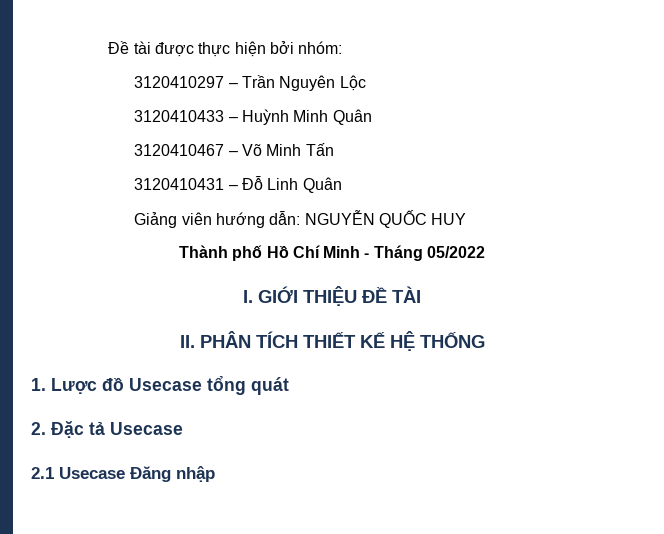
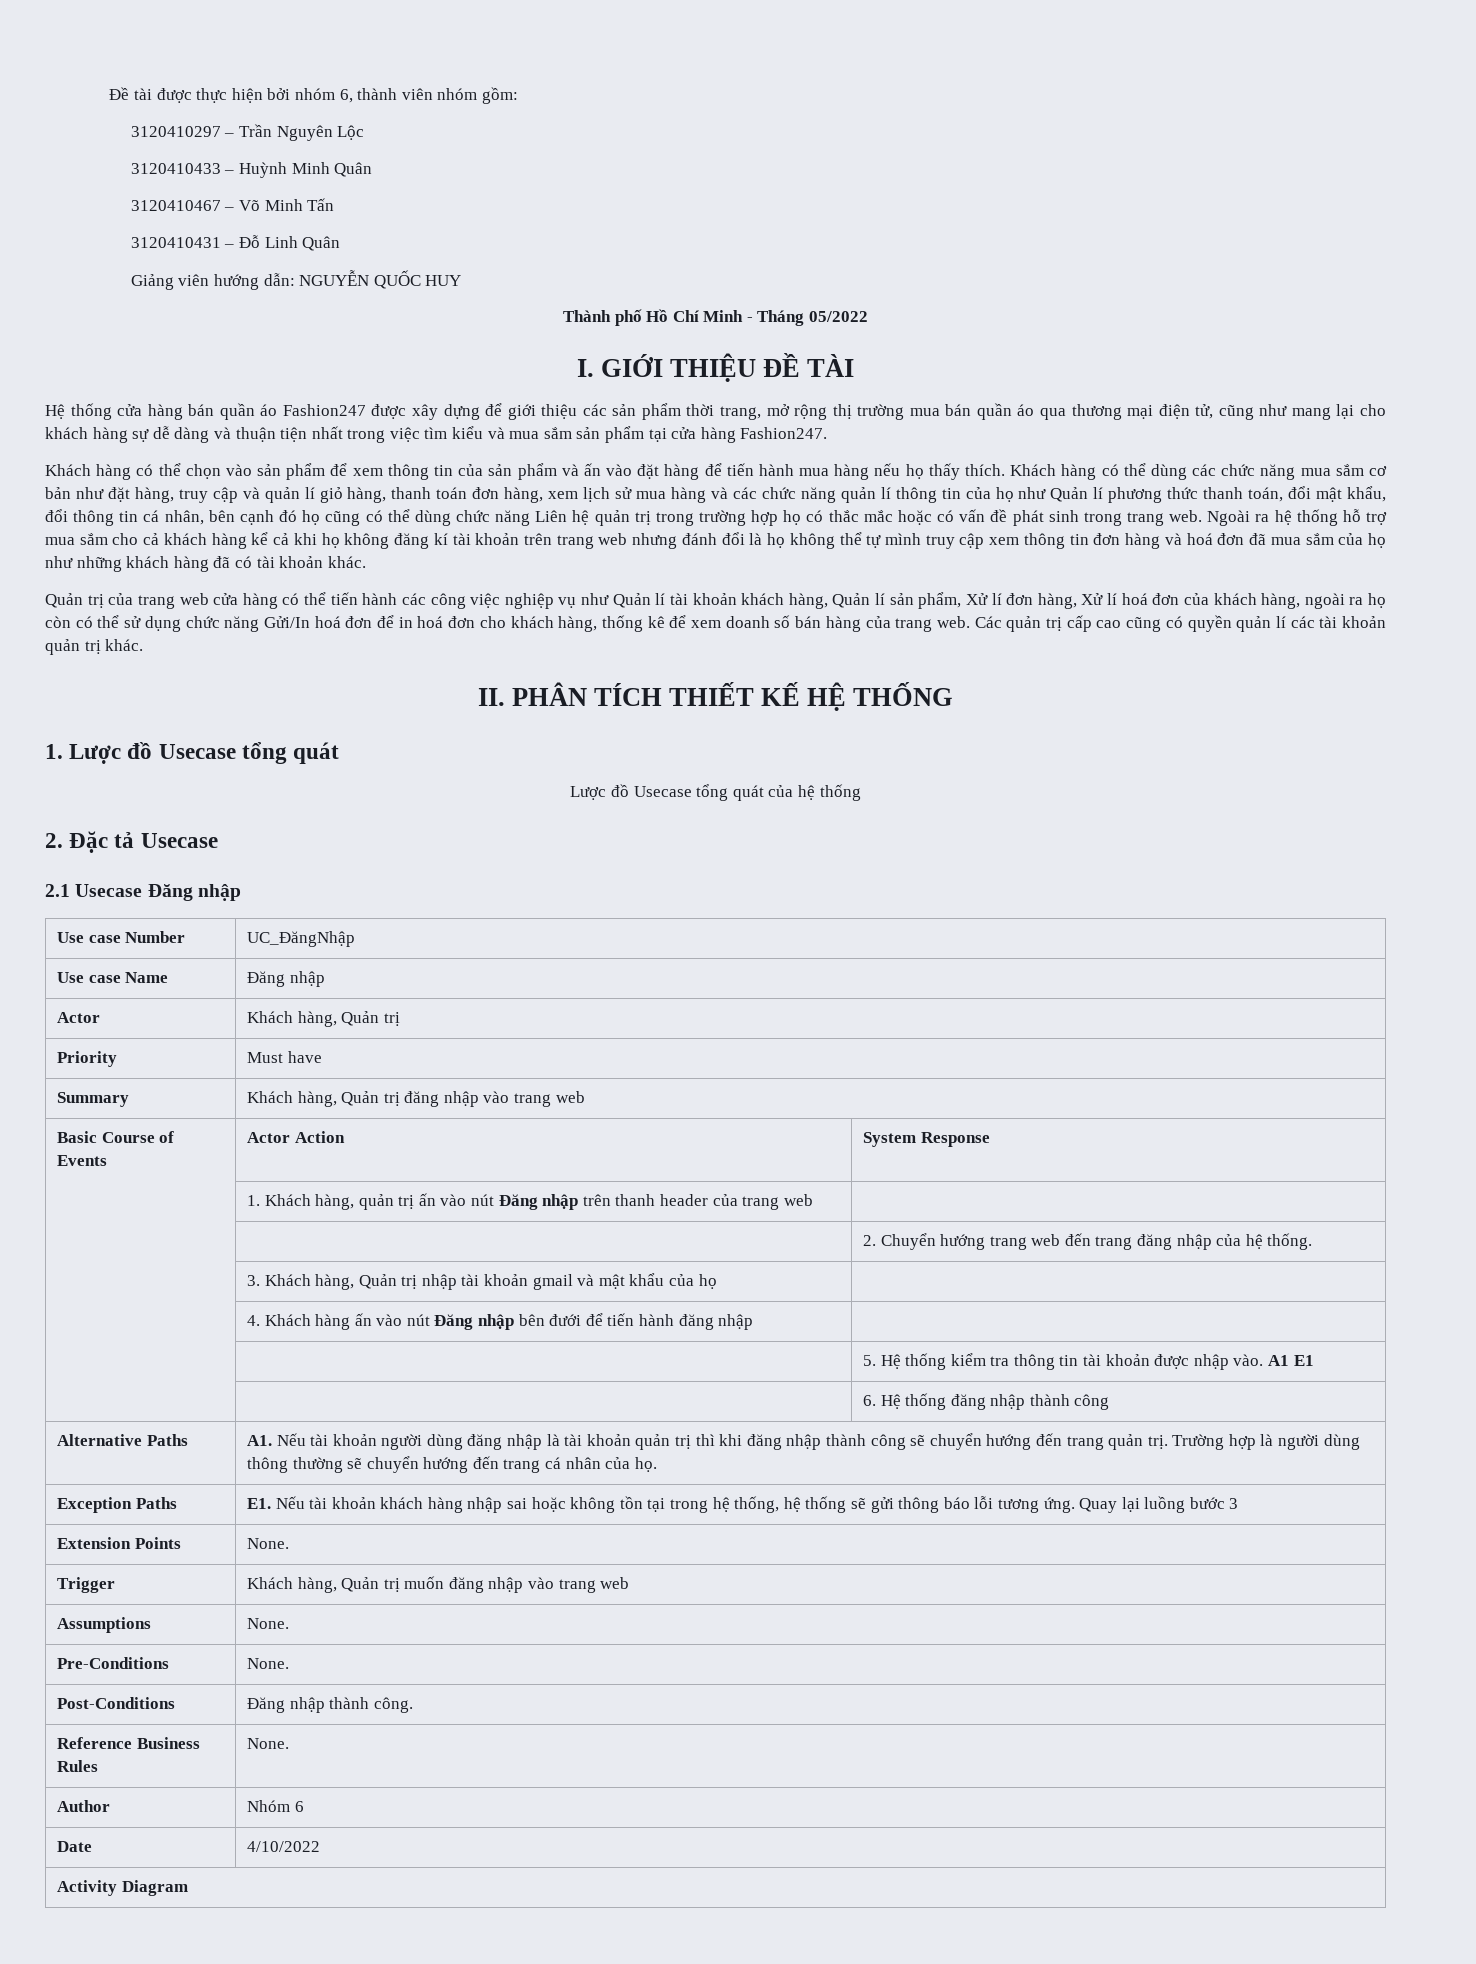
[298,41,343,54] nhóm: -> [294,87,518,104] nhóm 6, thành viên nhóm gồm:
(421, 294) none -> [45,403,1387,420] [45,426,828,443] [45,463,1387,480] [45,486,1386,503] [45,509,1388,526] [45,532,1387,549] [45,556,366,572] [45,592,1386,609] [45,615,1387,632] [45,639,144,655] // Hệ thống cửa hàng bán quần áo Fashion247 được xây dựng để giới thiệu các sản phẩm thời trang, mở rộng thị trường mua bán quần áo qua thương mại điện tử, cũng như mang lại cho khách hàng sự dễ dàng và thuận tiện nhất trong việc tìm kiểu và mua sắm sản phẩm tại cửa hàng Fashion247. // Khách hàng có thể chọn vào sản phẩm để xem thông tin của sản phẩm và ấn vào đặt hàng để tiến hành mua hàng nếu họ thấy thích. Khách hàng có thể dùng các chức năng mua sắm cơ bản như đặt hàng, truy cập và quản lí giỏ hàng, thanh toán đơn hàng, xem lịch sử mua hàng và các chức năng quản lí thông tin của họ như Quản lí phương thức thanh toán, đổi mật khẩu, đổi thông tin cá nhân, bên cạnh đó họ cũng có thể dùng chức năng Liên hệ quản trị trong trường hợp họ có thắc mắc hoặc có vấn đề phát sinh trong trang web. Ngoài ra hệ thống hỗ trợ mua sắm cho cả khách hàng kể cả khi họ không đăng kí tài khoản trên trang web nhưng đánh đổi là họ không thể tự mình truy cập xem thông tin đơn hàng và hoá đơn đã mua sắm của họ như những khách hàng đã có tài khoản khác. // Quản trị của trang web cửa hàng có thể tiến hành các công việc nghiệp vụ như Quản lí tài khoản khách hàng, Quản lí sản phẩm, Xử lí đơn hàng, Xử lí hoá đơn của khách hàng, ngoài ra họ còn có thể sử dụng chức năng Gửi/In hoá đơn để in hoá đơn cho khách hàng, thống kê để xem doanh số bán hàng của trang web. Các quản trị cấp cao cũng có quyền quản lí các tài khoản quản trị khác.
(289, 386) none -> [570,784,861,801] // Lược đồ Usecase tổng quát của hệ thống
(215, 474) none -> [56,931,186,943] [246,931,355,947] [56,972,169,983] [246,971,325,987] [56,1012,100,1023] [246,1011,400,1027] [56,1051,117,1067] [246,1051,322,1063] [56,1092,129,1107] [246,1091,585,1107] [56,1131,175,1143] [56,1155,107,1166] [246,1131,345,1143] [862,1132,990,1147] [246,1193,813,1210] [862,1233,1313,1250] [246,1273,717,1290] [246,1313,754,1330] [862,1353,1314,1370] [862,1393,1110,1410] [56,1434,188,1446] [246,1433,1360,1450] [246,1456,657,1473] [56,1497,177,1513] [246,1496,1239,1513] [56,1537,181,1549] [246,1538,289,1549] [56,1577,115,1593] [246,1576,630,1593] [56,1617,151,1633] [246,1618,289,1629] [56,1657,169,1669] [246,1658,289,1669] [56,1697,175,1709] [246,1697,413,1713] [56,1737,200,1749] [56,1760,98,1772] [246,1738,289,1749] [56,1800,110,1812] [246,1800,304,1812] [56,1841,92,1852] [246,1841,320,1852] [56,1880,188,1896] // Use case Number | UC_ĐăngNhập // Use case Name | Đăng nhập // Actor | Khách hàng, Quản trị // Priority | Must have // Summary | Khách hàng, Quản trị đăng nhập vào trang web // Basic Course of Events | Actor Action | System Response // | 1. Khách hàng, quản trị ấn vào nút Đăng nhập trên thanh header của trang web | // | | 2. Chuyển hướng trang web đến trang đăng nhập của hệ thống. // | 3. Khách hàng, Quản trị nhập tài khoản gmail và mật khẩu của họ | // | 4. Khách hàng ấn vào nút Đăng nhập bên đưới để tiến hành đăng nhập | // | | 5. Hệ thống kiểm tra thông tin tài khoản được nhập vào. A1 E1 // | | 6. Hệ thống đăng nhập thành công // Alternative Paths | A1. Nếu tài khoản người dùng đăng nhập là tài khoản quản trị thì khi đăng nhập thành công sẽ chuyển hướng đến trang quản trị. Trường hợp là người dùng thông thường sẽ chuyển hướng đến trang cá nhân của họ. // Exception Paths | E1. Nếu tài khoản khách hàng nhập sai hoặc không tồn tại trong hệ thống, hệ thống sẽ gửi thông báo lỗi tương ứng. Quay lại luồng bước 3 // Extension Points | None. // Trigger | Khách hàng, Quản trị muốn đăng nhập vào trang web // Assumptions | None. // Pre-Conditions | None. // Post-Conditions | Đăng nhập thành công. // Reference Business Rules | None. // Author | Nhóm 6 // Date | 4/10/2022 // Activity Diagram

